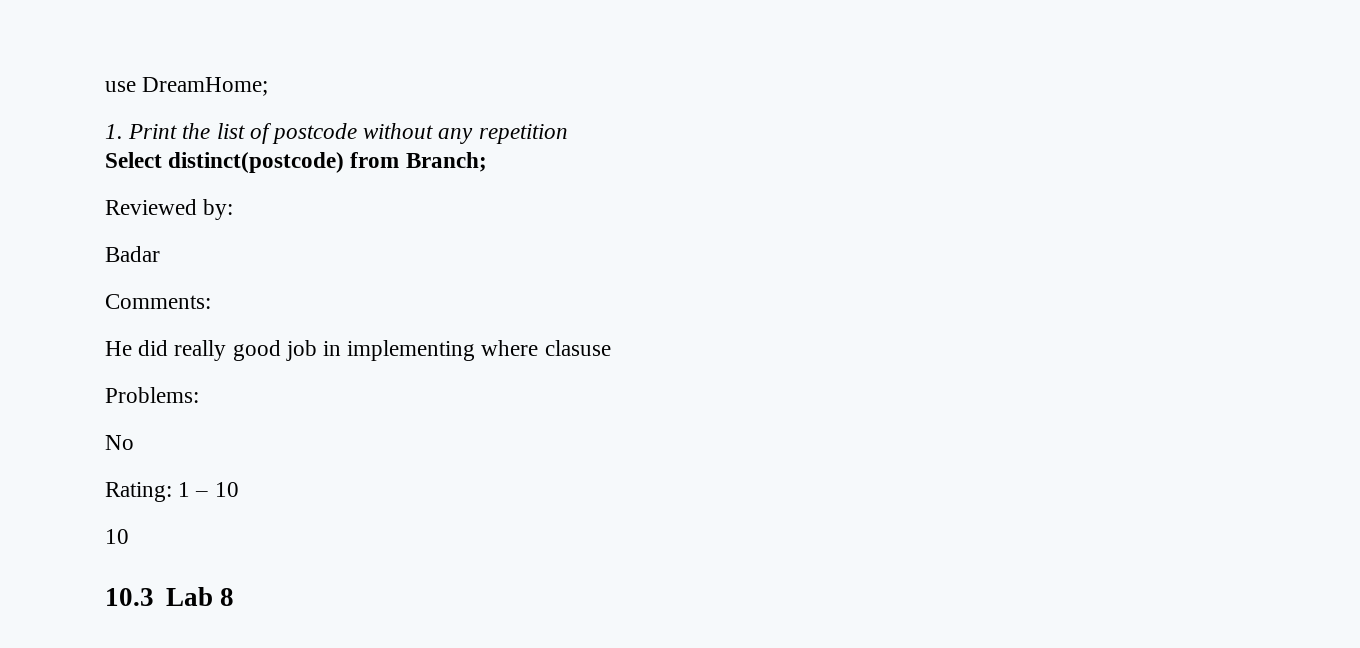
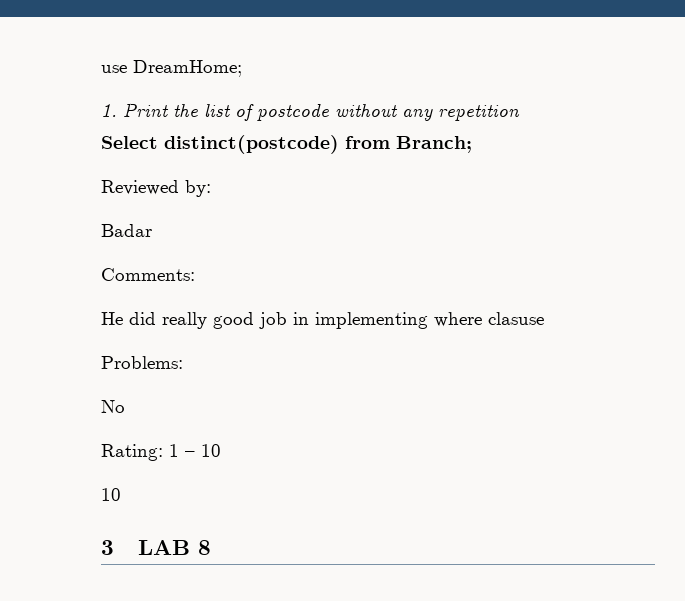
[105,587,213,606] 10.3 Lab -> [101,540,191,555] 3 LAB

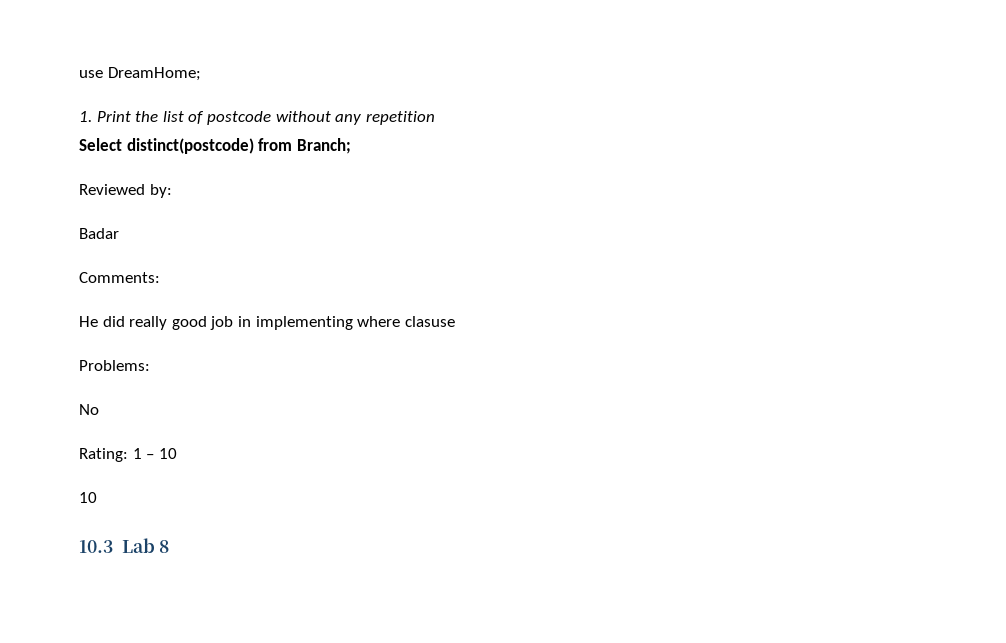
[101,540,191,555] 3 LAB -> [79,538,155,553] 10.3 Lab

